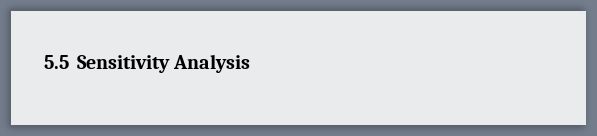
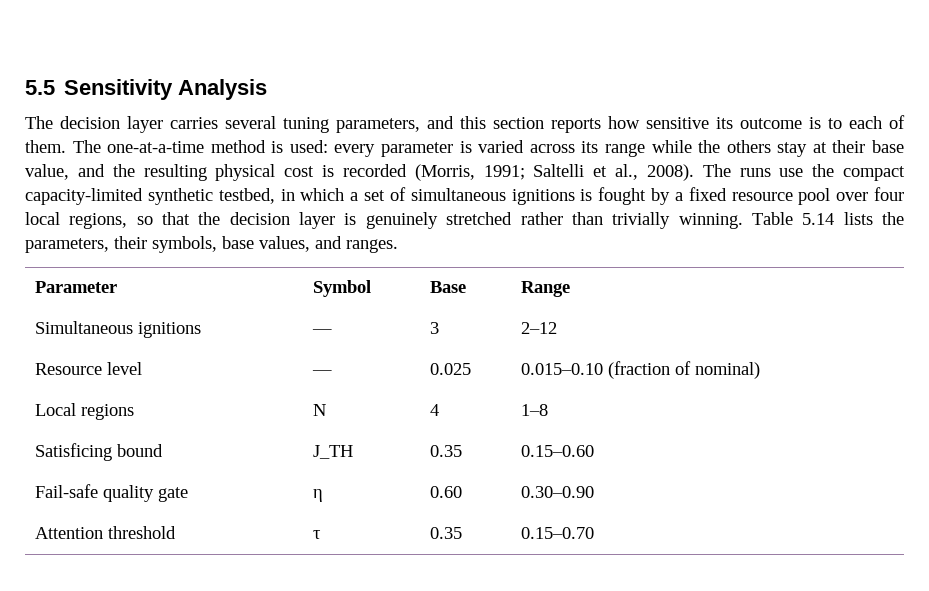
(251, 63) none -> [25,115,905,133] [25,140,904,157] [25,164,906,181] [25,187,905,205] [25,212,905,229] [25,236,398,253] [34,281,117,293] [312,280,371,297] [429,281,466,293] [520,281,570,297] [34,321,201,338] [311,329,332,334] [429,322,439,334] [520,322,557,334] [34,362,142,375] [311,370,332,375] [429,363,471,375] [520,361,760,379] [34,403,134,420] [312,404,326,416] [429,404,439,416] [520,404,548,416] [34,443,163,461] [312,445,353,459] [429,445,462,457] [520,445,594,457] [34,484,188,502] [312,489,323,502] [429,486,462,498] [520,486,594,498] [34,526,176,539] [312,530,321,539] [429,527,462,539] [520,527,594,539] // The decision layer carries several tuning parameters, and this section reports how sensitive its outcome is to each of them. The one-at-a-time method is used: every parameter is varied across its range while the others stay at their base value, and the resulting physical cost is recorded (Morris, 1991; Saltelli et al., 2008). The runs use the compact capacity-limited synthetic testbed, in which a set of simultaneous ignitions is fought by a fixed resource pool over four local regions, so that the decision layer is genuinely stretched rather than trivially winning. Table 5.14 lists the parameters, their symbols, base values, and ranges. // Parameter | Symbol | Base | Range // Simultaneous ignitions | — | 3 | 2–12 // Resource level | — | 0.025 | 0.015–0.10 (fraction of nominal) // Local regions | N | 4 | 1–8 // Satisficing bound | J_TH | 0.35 | 0.15–0.60 // Fail-safe quality gate | η | 0.60 | 0.30–0.90 // Attention threshold | τ | 0.35 | 0.15–0.70

